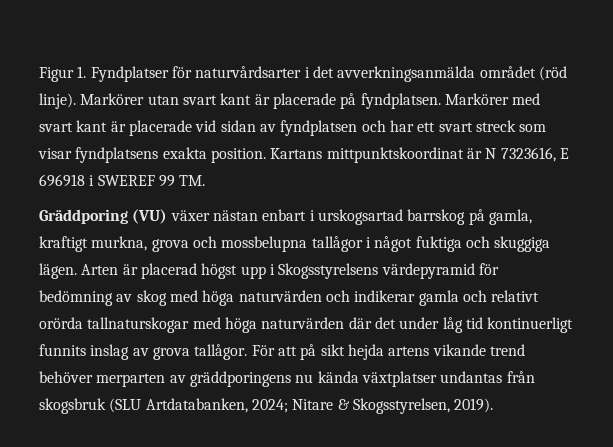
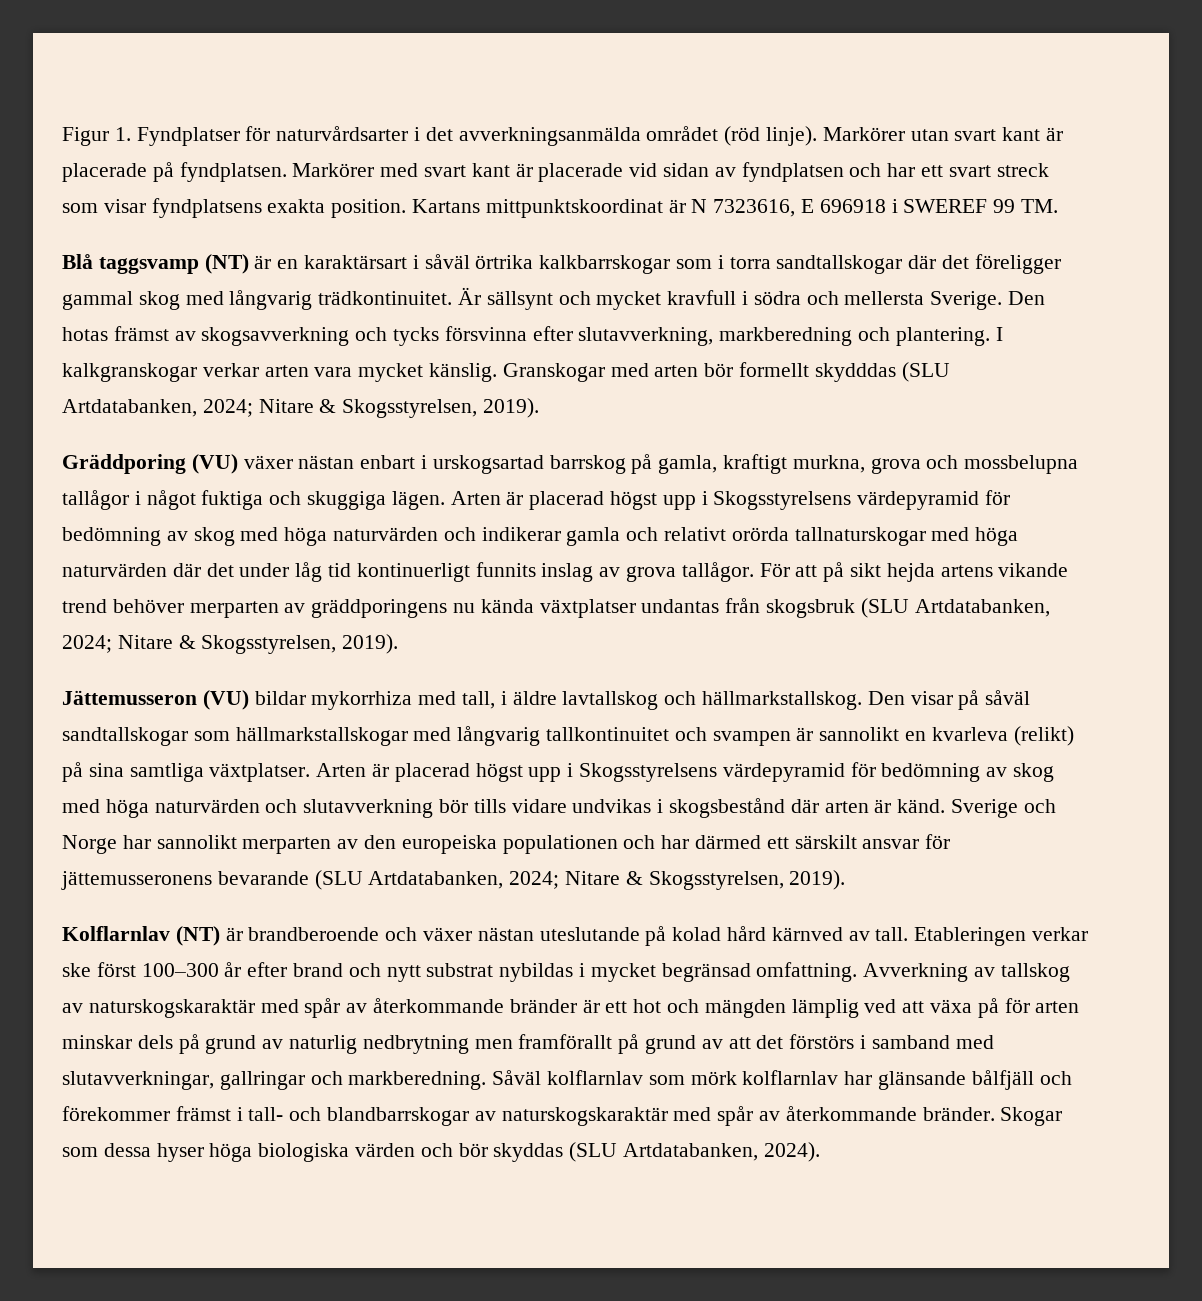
(206, 180) none -> [62,254,1061,274] [62,287,1046,310] [62,326,1003,346] [62,362,950,382] [62,398,540,418] // Blå taggsvamp (NT) är en karaktärsart i såväl örtrika kalkbarrskogar som i torra sandtallskogar där det föreligger gammal skog med långvarig trädkontinuitet. Är sällsynt och mycket kravfull i södra och mellersta Sverige. Den hotas främst av skogsavverkning och tycks försvinna efter slutavverkning, markberedning och plantering. I kalkgranskogar verkar arten vara mycket känslig. Granskogar med arten bör formellt skydddas (SLU Artdatabanken, 2024; Nitare & Skogsstyrelsen, 2019).
(494, 405) none -> [62,690,1031,710] [62,726,1074,746] [62,762,1055,782] [62,798,1056,818] [62,834,951,854] [61,870,846,890] [62,926,1089,946] [62,962,1070,982] [62,998,1080,1018] [62,1034,994,1054] [62,1070,1072,1090] [62,1106,1063,1126] [62,1142,820,1162] // Jättemusseron (VU) bildar mykorrhiza med tall, i äldre lavtallskog och hällmarkstallskog. Den visar på såväl sandtallskogar som hällmarkstallskogar med långvarig tallkontinuitet och svampen är sannolikt en kvarleva (relikt) på sina samtliga växtplatser. Arten är placerad högst upp i Skogsstyrelsens värdepyramid för bedömning av skog med höga naturvärden och slutavverkning bör tills vidare undvikas i skogsbestånd där arten är känd. Sverige och Norge har sannolikt merparten av den europeiska populationen och har därmed ett särskilt ansvar för jättemusseronens bevarande (SLU Artdatabanken, 2024; Nitare & Skogsstyrelsen, 2019). // Kolflarnlav (NT) är brandberoende och växer nästan uteslutande på kolad hård kärnved av tall. Etableringen verkar ske först 100–300 år efter brand och nytt substrat nybildas i mycket begränsad omfattning. Avverkning av tallskog av naturskogskaraktär med spår av återkommande bränder är ett hot och mängden lämplig ved att växa på för arten minskar dels på grund av naturlig nedbrytning men framförallt på grund av att det förstörs i samband med slutavverkningar, gallringar och markberedning. Såväl kolflarnlav som mörk kolflarnlav har glänsande bålfjäll och förekommer främst i tall- och blandbarrskogar av naturskogskaraktär med spår av återkommande bränder. Skogar som dessa hyser höga biologiska värden och bör skyddas (SLU Artdatabanken, 2024).

